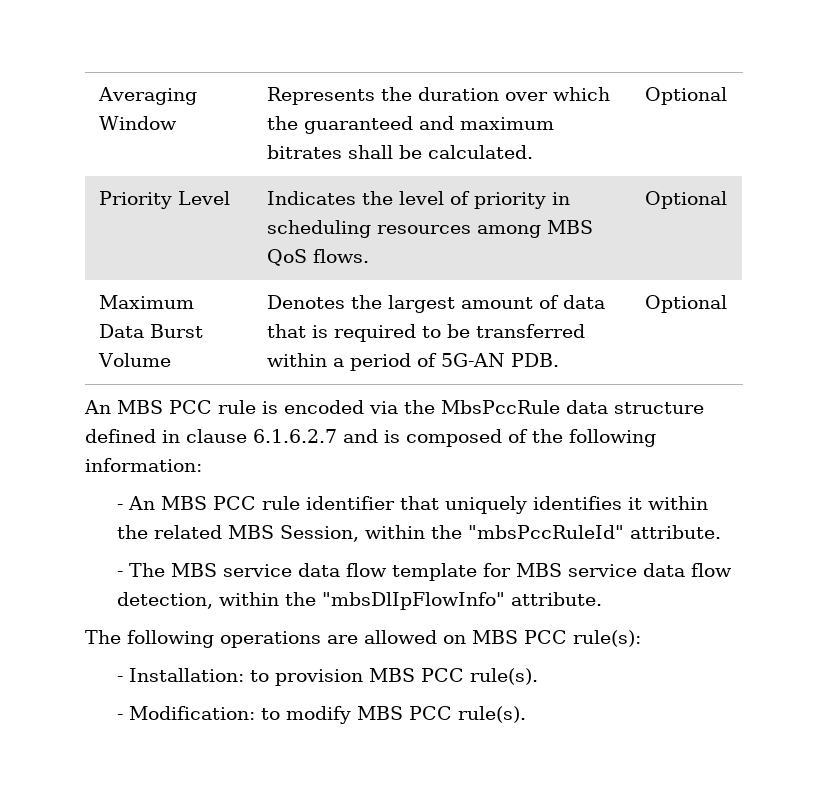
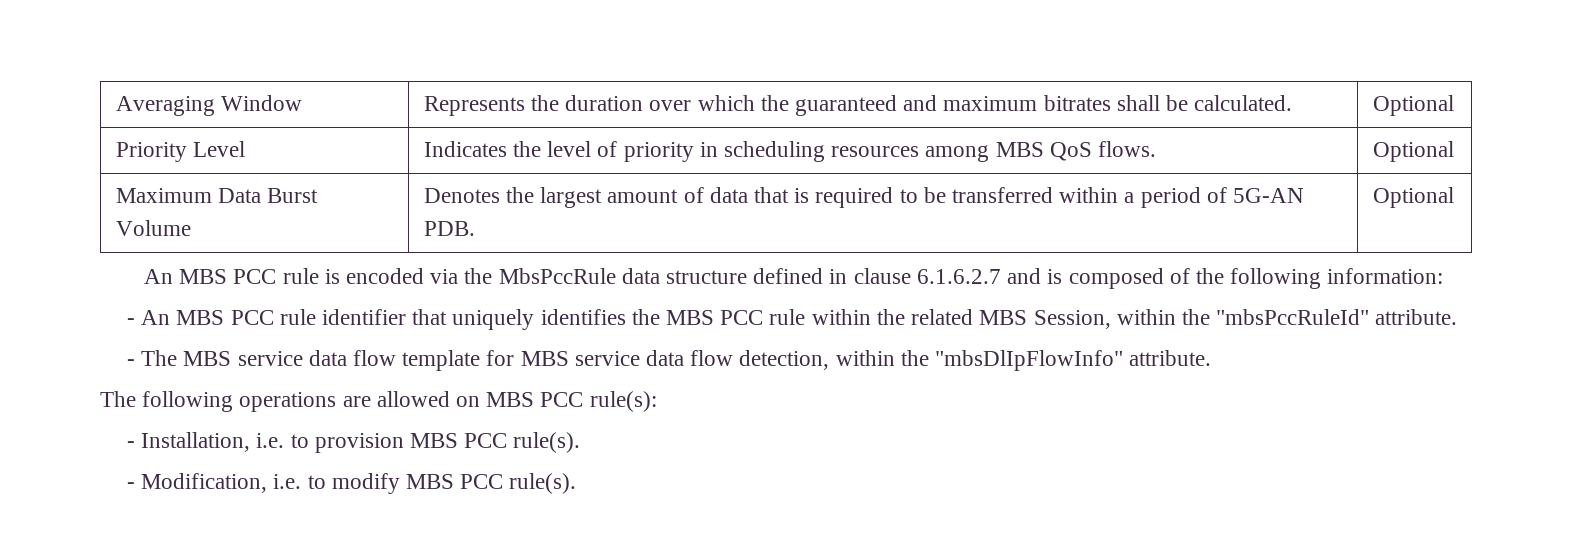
[628,497,643,510] it -> [631,309,806,325] the MBS PCC rule
[129,668,245,682] Installation: -> [141,432,285,452] Installation, i.e.
[129,706,256,720] Modification: -> [141,473,302,493] Modification, i.e.

